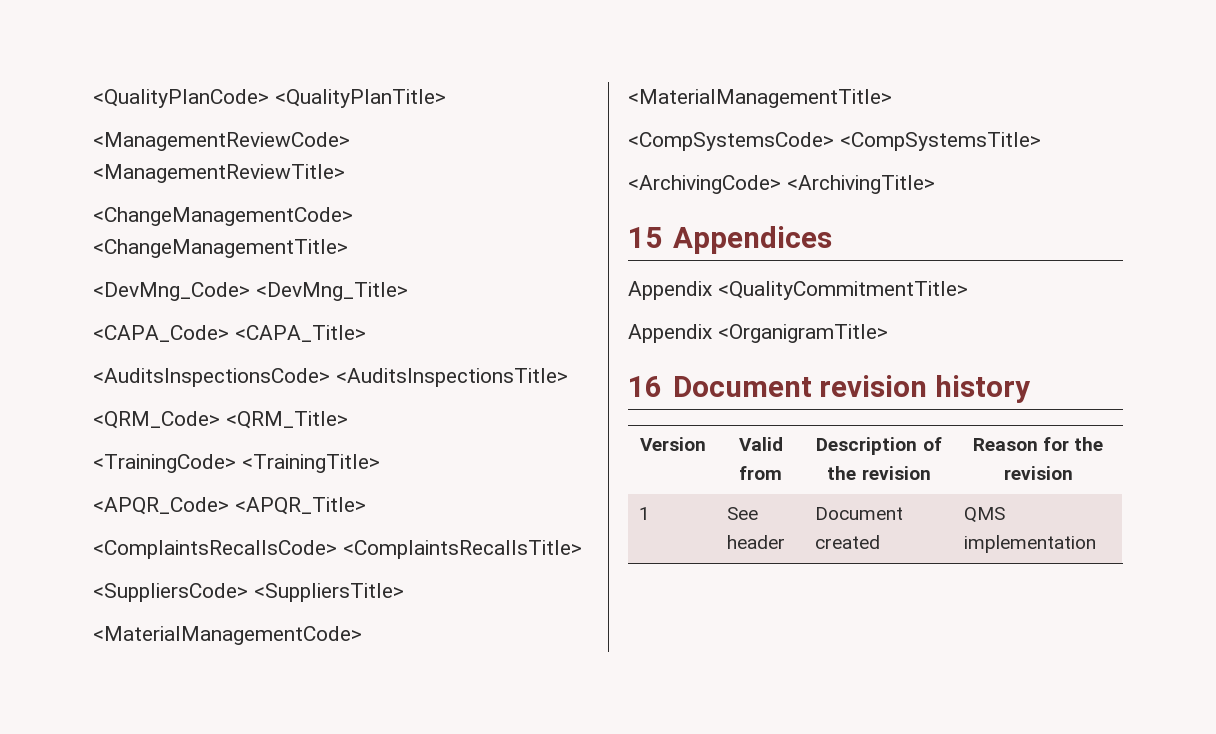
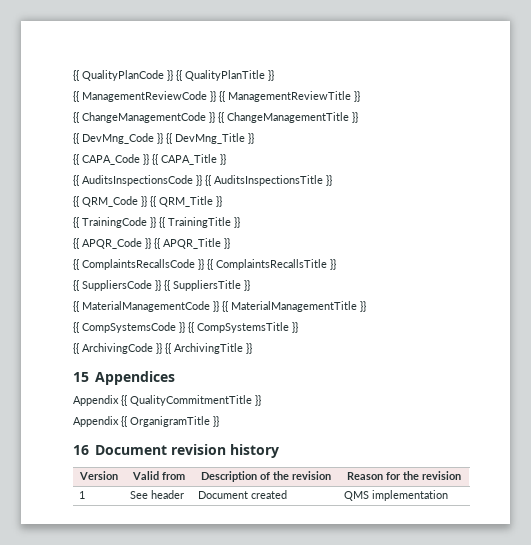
[93,89,446,108] [93,132,350,151] [93,164,345,183] [93,207,353,226] [93,239,348,258] [93,282,408,301] [93,325,366,342] [93,368,568,387] [93,411,348,429] [93,454,380,473] [93,497,366,515] [93,540,582,559] [93,583,404,602] [93,626,362,645] [628,89,892,108] [628,132,1041,151] [628,175,935,194] [628,226,832,254] [628,281,968,300] [628,324,888,343] <QualityPlanCode> <QualityPlanTitle> // <ManagementReviewCode> <ManagementReviewTitle> // <ChangeManagementCode> <ChangeManagementTitle> // <DevMng_Code> <DevMng_Title> // <CAPA_Code> <CAPA_Title> // <AuditsInspectionsCode> <AuditsInspectionsTitle> // <QRM_Code> <QRM_Title> // <TrainingCode> <TrainingTitle> // <APQR_Code> <APQR_Title> // <ComplaintsRecallsCode> <ComplaintsRecallsTitle> // <SuppliersCode> <SuppliersTitle> // <MaterialManagementCode> <MaterialManagementTitle> // <CompSystemsCode> <CompSystemsTitle> // <ArchivingCode> <ArchivingTitle> // 15 Appendices // Appendix <QualityCommitmentTitle> // Appendix <OrganigramTitle> -> [73,70,274,81] [73,91,360,102] [73,112,358,123] [73,133,254,144] [73,154,226,165] [73,175,332,186] [73,196,222,207] [73,217,240,228] [73,238,230,249] [73,259,336,270] [73,280,250,291] [73,301,366,312] [73,322,298,333] [73,343,252,354] [73,371,175,385] [73,395,261,406] [73,416,219,427] {{ QualityPlanCode }} {{ QualityPlanTitle }} // {{ ManagementReviewCode }} {{ ManagementReviewTitle }} // {{ ChangeManagementCode }} {{ ChangeManagementTitle }} // {{ DevMng_Code }} {{ DevMng_Title }} // {{ CAPA_Code }} {{ CAPA_Title }} // {{ AuditsInspectionsCode }} {{ AuditsInspectionsTitle }} // {{ QRM_Code }} {{ QRM_Title }} // {{ TrainingCode }} {{ TrainingTitle }} // {{ APQR_Code }} {{ APQR_Title }} // {{ ComplaintsRecallsCode }} {{ ComplaintsRecallsTitle }} // {{ SuppliersCode }} {{ SuppliersTitle }} // {{ MaterialManagementCode }} {{ MaterialManagementTitle }} // {{ CompSystemsCode }} {{ CompSystemsTitle }} // {{ ArchivingCode }} {{ ArchivingTitle }} // 15 Appendices // Appendix {{ QualityCommitmentTitle }} // Appendix {{ OrganigramTitle }}

